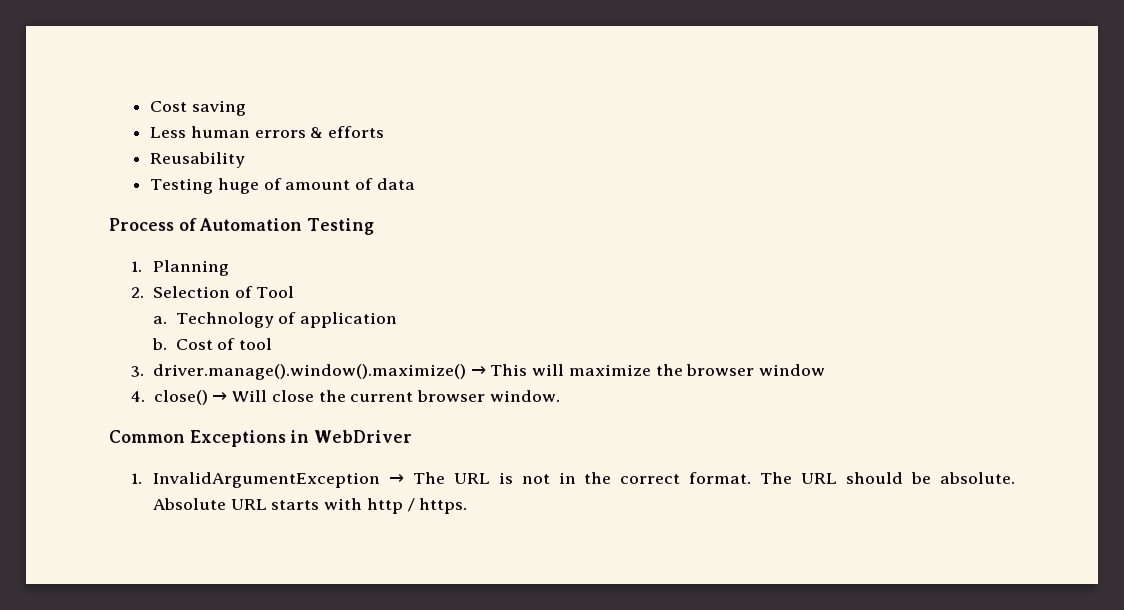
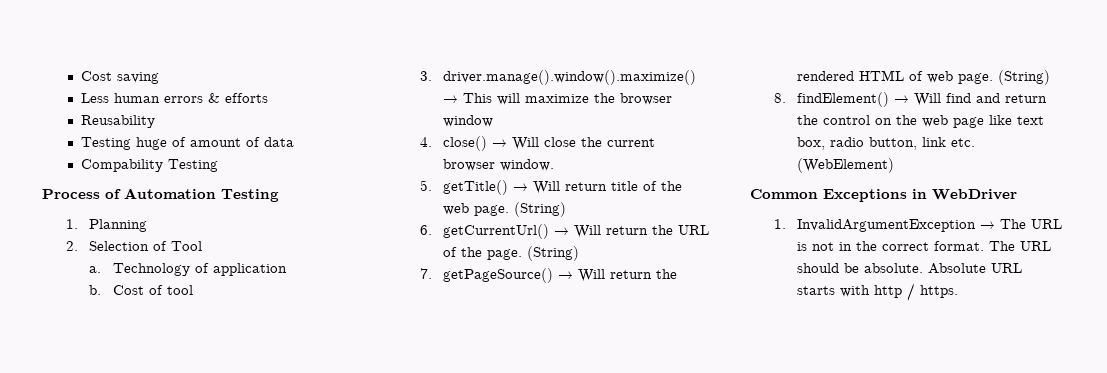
(415, 184) none -> [81,159,219,172] // Compability Testing
(560, 396) none -> [419,180,683,195] [443,202,567,217] [419,224,710,239] [443,246,580,261] [419,268,678,283] [797,70,1051,85] [773,92,1048,107] [797,115,1045,128] [797,137,976,150] [797,158,895,173] // 5. getTitle() → Will return title of the web page. (String) // 6. getCurrentUrl() → Will return the URL of the page. (String) // 7. getPageSource() → Will return the rendered HTML of web page. (String) // 8. findElement() → Will find and return the control on the web page like text box, radio button, link etc. (WebElement)

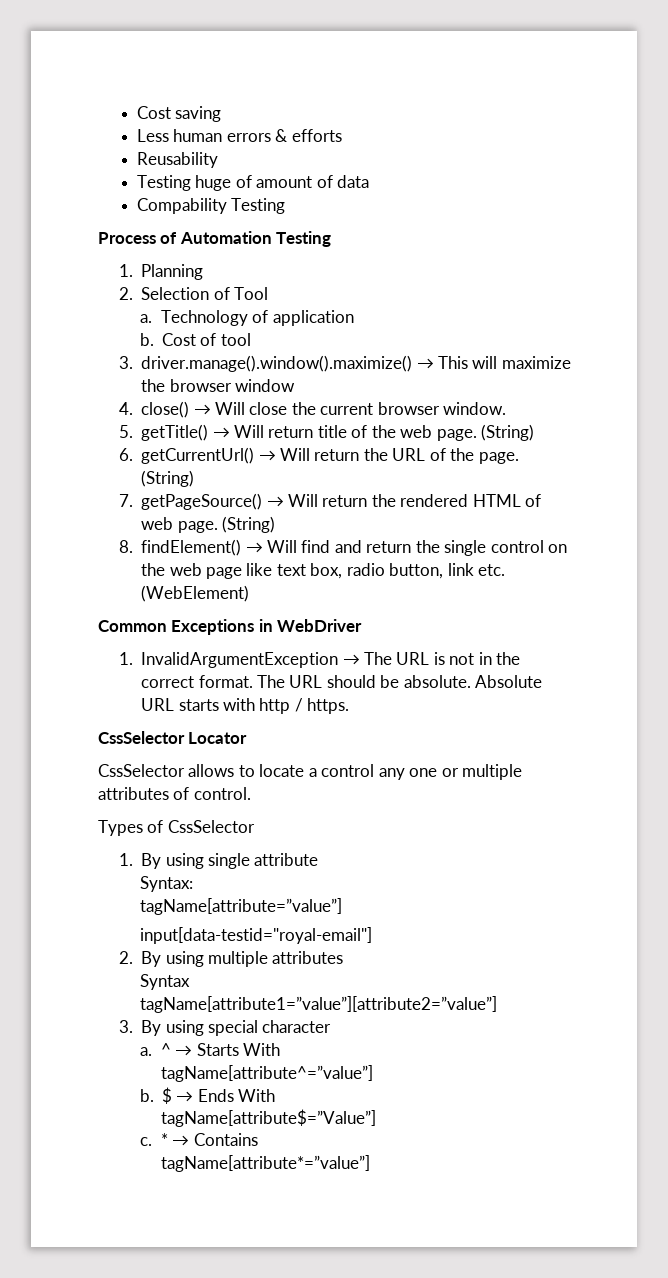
(819, 120) none -> [444,540,487,556] single
(959, 291) none -> [98,731,248,744] [98,764,523,780] [98,787,251,800] [98,820,255,836] [118,853,319,869] [139,876,193,892] [139,898,342,915] [139,927,372,944] [118,951,344,967] [139,974,190,990] [139,996,497,1013] [118,1020,332,1036] [139,1043,280,1056] [160,1065,373,1082] [139,1087,276,1104] [160,1109,376,1127] [139,1133,258,1146] [160,1155,370,1172] // CssSelector Locator // CssSelector allows to locate a control any one or multiple attributes of control. // Types of CssSelector // 1. By using single attribute // Syntax: // tagName[attribute=”value”] // input[data-testid="royal-email"] // 2. By using multiple attributes // Syntax // tagName[attribute1=”value”][attribute2=”value”] // 3. By using special character // a. ^ → Starts With // tagName[attribute^=”value”] // b. $ → Ends With // tagName[attribute$=”Value”] // c. * → Contains // tagName[attribute*=”value”]

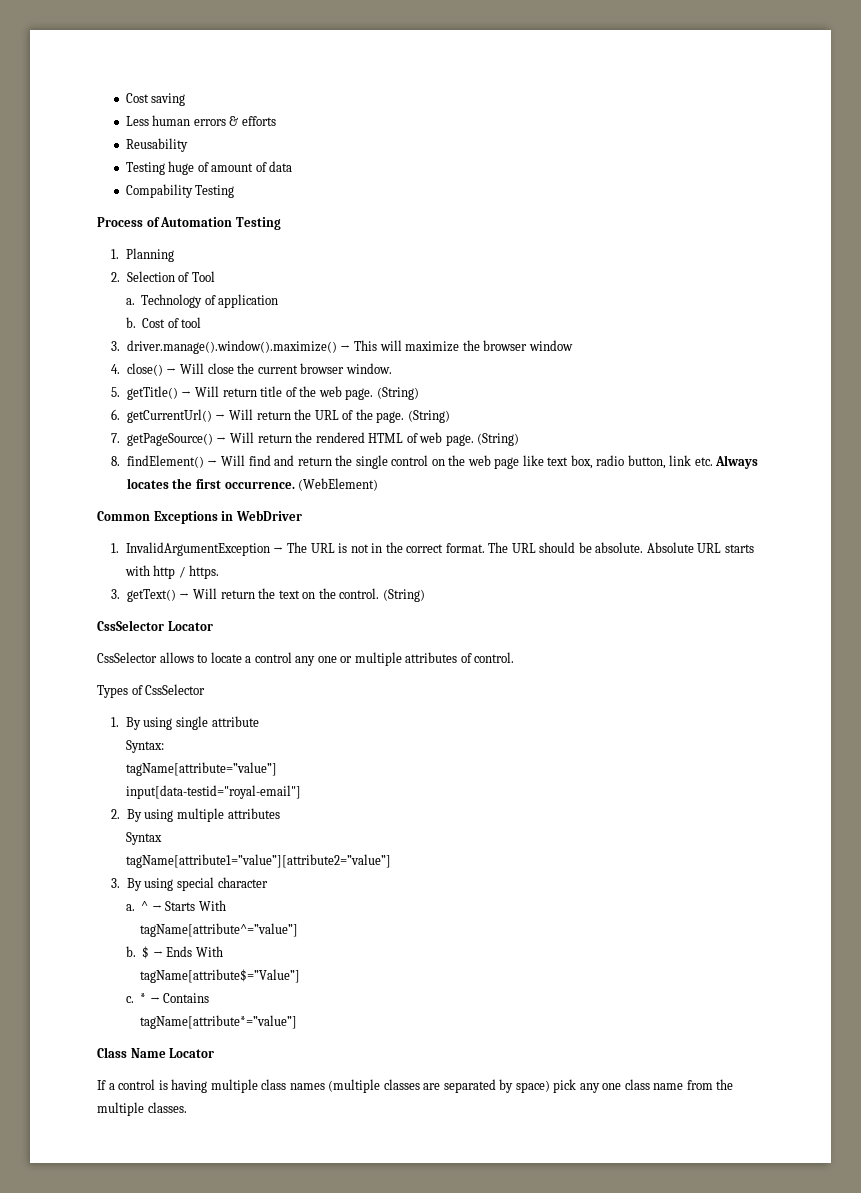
(506, 570) none -> [715,455,759,469] [126,478,295,489] Always locates the first occurrence.
(350, 706) none -> [111,588,425,602] // 3. getText() → Will return the text on the control. (String)
(370, 1163) none -> [97,1047,215,1058] [97,1079,734,1093] [97,1102,187,1116] // Class Name Locator // If a control is having multiple class names (multiple classes are separated by space) pick any one class name from the multiple classes.

